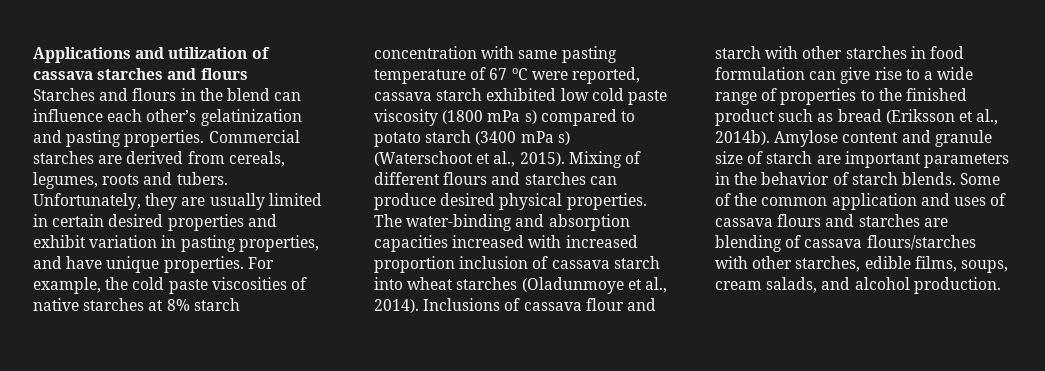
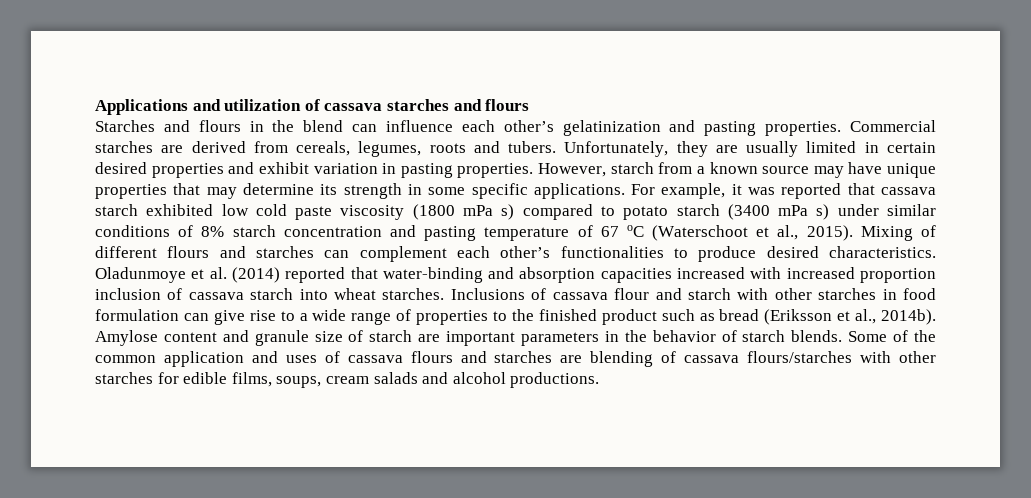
[238,235,319,252] [33,256,274,273] [33,277,307,294] [33,298,240,311] [374,46,617,63] [374,67,640,84] properties, and have unique properties. For example, the cold paste viscosities of native starches at 8% starch concentration with same pasting temperature of 67 oC were reported, -> [457,162,936,178] [95,183,875,199] properties. However, starch from a known source may have unique properties that may determine its strength in some specific applications. For example, it was reported that
(570, 138) none -> [837,204,936,216] [95,225,644,241] under similar conditions of 8% starch concentration and pasting temperature of 67 oC
[374,193,647,210] [374,214,402,227] produce desired physical properties. The -> [359,246,936,262] [95,267,378,283] complement each other’s functionalities to produce desired characteristics. Oladunmoye et al. (2014) reported that
[456,277,667,294] [374,299,419,313] starches (Oladunmoye et al., 2014). -> [382,288,445,300] starches.
[795,256,861,272] starches, -> [95,372,179,384] starches for
[766,277,818,293] salads, -> [373,372,418,384] salads
[913,277,1001,294] production. -> [510,372,600,388] productions.

